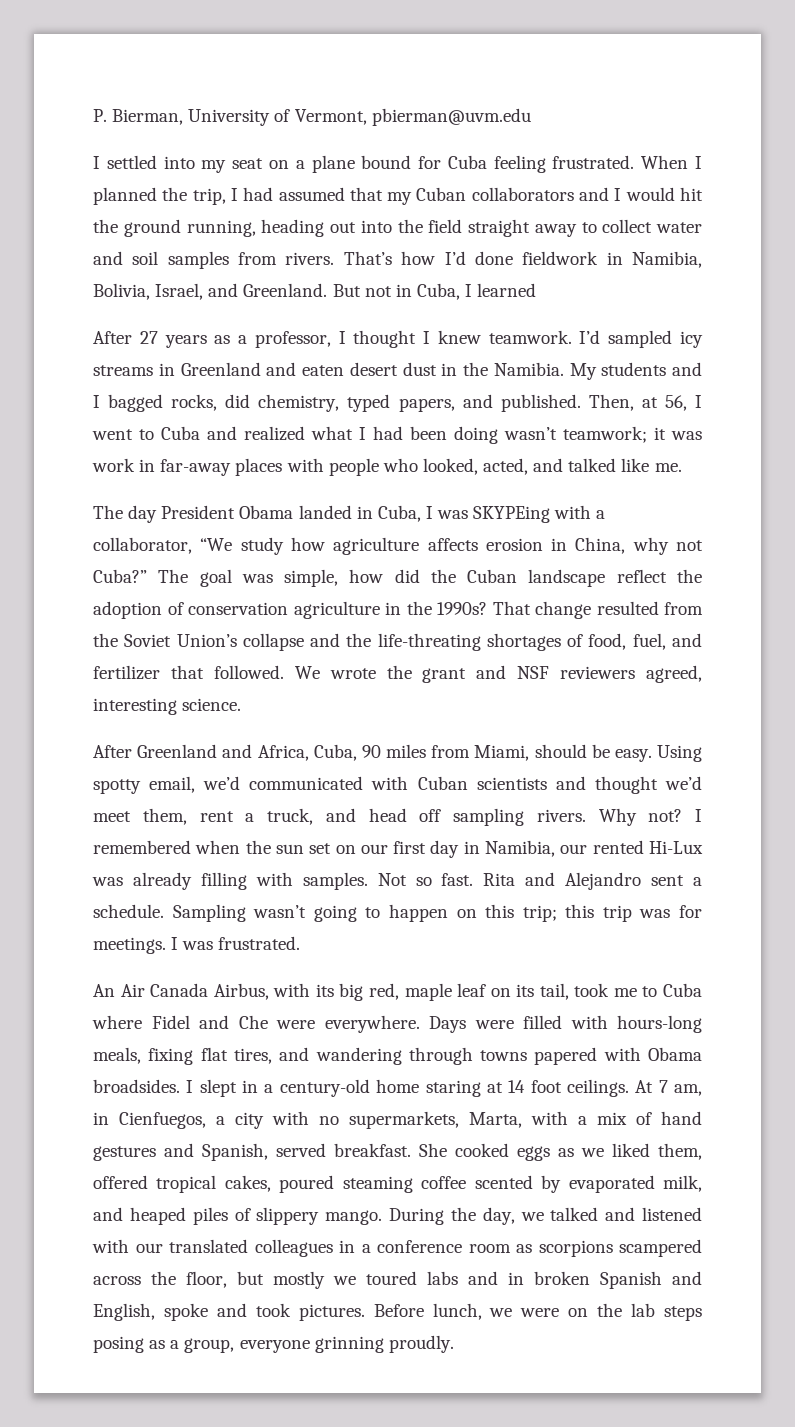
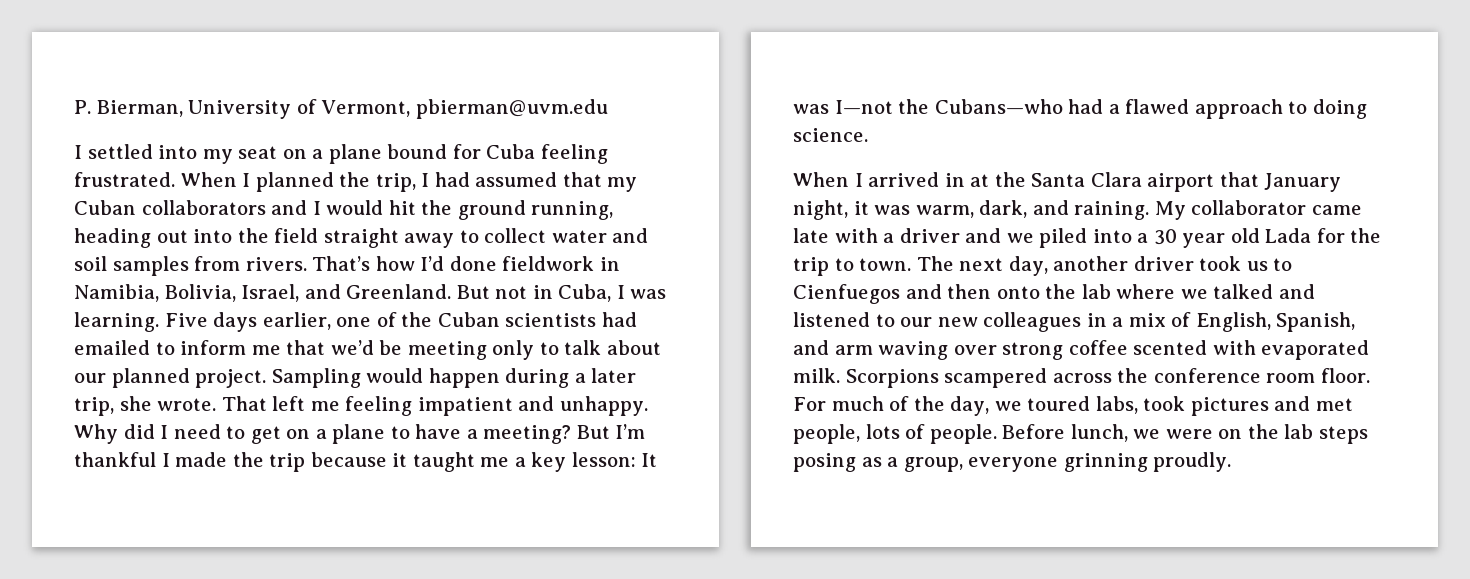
[477,283,537,297] [93,330,703,348] [93,362,702,380] [93,394,702,412] [92,426,702,444] [92,458,682,476] [93,505,606,523] [93,537,703,555] [93,569,702,587] [93,601,703,619] [93,633,702,651] [93,665,702,683] [93,698,242,715] [93,744,702,762] [93,776,703,794] [93,808,702,826] [93,840,703,858] [92,872,702,890] [93,904,702,922] [93,936,301,954] [93,983,702,1001] [92,1015,702,1033] [93,1047,702,1065] [93,1079,702,1097] [93,1111,702,1129] [93,1143,702,1161] [93,1175,703,1193] [93,1207,702,1225] [92,1239,702,1257] [93,1271,702,1289] [93,1303,365,1321] learned // After 27 years as a professor, I thought I knew teamwork. I’d sampled icy streams in Greenland and eaten desert dust in the Namibia. My students and I bagged rocks, did chemistry, typed papers, and published. Then, at 56, I went to Cuba and realized what I had been doing wasn’t teamwork; it was work in far-away places with people who looked, acted, and talked like me. // The day President Obama landed in Cuba, I was SKYPEing with a collaborator, “We study how agriculture affects erosion in China, why not Cuba?” The goal was simple, how did the Cuban landscape reflect the adoption of conservation agriculture in the 1990s? That change resulted from the Soviet Union’s collapse and the life-threating shortages of food, fuel, and fertilizer that followed. We wrote the grant and NSF reviewers agreed, interesting science. // After Greenland and Africa, Cuba, 90 miles from Miami, should be easy. Using spotty email, we’d communicated with Cuban scientists and thought we’d meet them, rent a truck, and head off sampling rivers. Why not? I remembered when the sun set on our first day in Namibia, our rented Hi-Lux was already filling with samples. Not so fast. Rita and Alejandro sent a schedule. Sampling wasn’t going to happen on this trip; this trip was for meetings. I was frustrated. // An Air Canada Airbus, with its big red, maple leaf on its tail, took me to Cuba where Fidel and Che were everywhere. Days were filled with hours-long meals, fixing flat tires, and wandering through towns papered with Obama broadsides. I slept in a century-old home staring at 14 foot ceilings. At 7 am, in Cienfuegos, a city with no supermarkets, Marta, with a mix of hand gestures and Spanish, served breakfast. She cooked eggs as we liked them, offered tropical cakes, poured steaming coffee scented by evaporated milk, and heaped piles of slippery mango. During the day, we talked and listened with our translated colleagues in a conference room as scorpions scampered across the floor, but mostly we toured labs and in broken Spanish and English, spoke and took pictures. -> [630,289,667,299] [74,312,637,332] [74,340,661,360] [74,368,637,388] [74,396,648,416] [74,424,646,444] [74,452,658,472] [793,99,1367,119] [793,128,868,142] [793,172,1342,192] [793,200,1362,220] [793,228,1382,248] [793,256,1293,276] [793,284,1315,304] [793,312,1356,332] [793,340,1370,360] [793,368,1370,388] [793,396,1353,416] [793,424,997,444] was learning. Five days earlier, one of the Cuban scientists had emailed to inform me that we’d be meeting only to talk about our planned project. Sampling would happen during a later trip, she wrote. That left me feeling impatient and unhappy. Why did I need to get on a plane to have a meeting? But I’m thankful I made the trip because it taught me a key lesson: It was I—not the Cubans—who had a flawed approach to doing science. // When I arrived in at the Santa Clara airport that January night, it was warm, dark, and raining. My collaborator came late with a driver and we piled into a 30 year old Lada for the trip to town. The next day, another driver took us to Cienfuegos and then onto the lab where we talked and listened to our new colleagues in a mix of English, Spanish, and arm waving over strong coffee scented with evaporated milk. Scorpions scampered across the conference room floor. For much of the day, we toured labs, took pictures and met people, lots of people.

